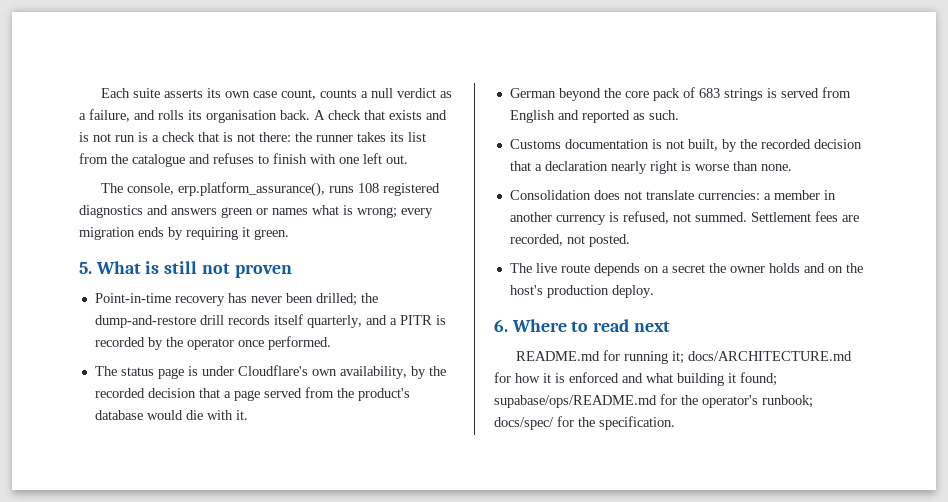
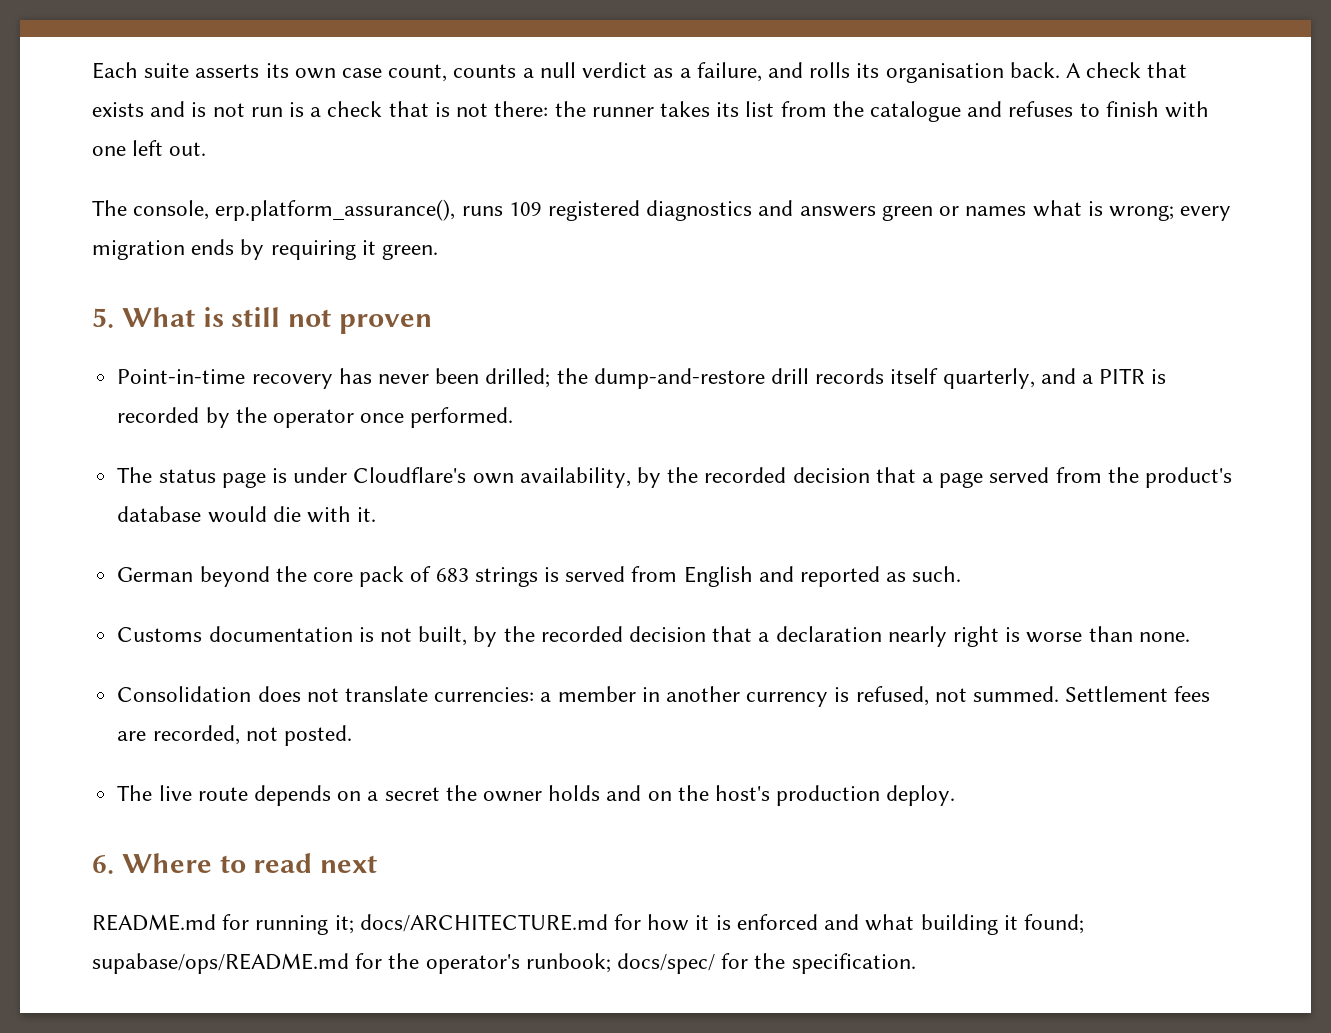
[357,183,379,193] 108 -> [508,202,542,216] 109

